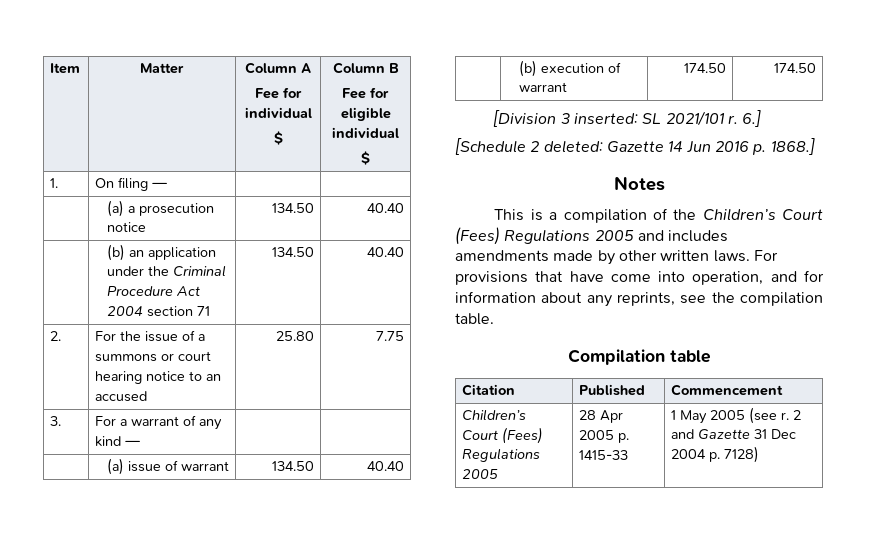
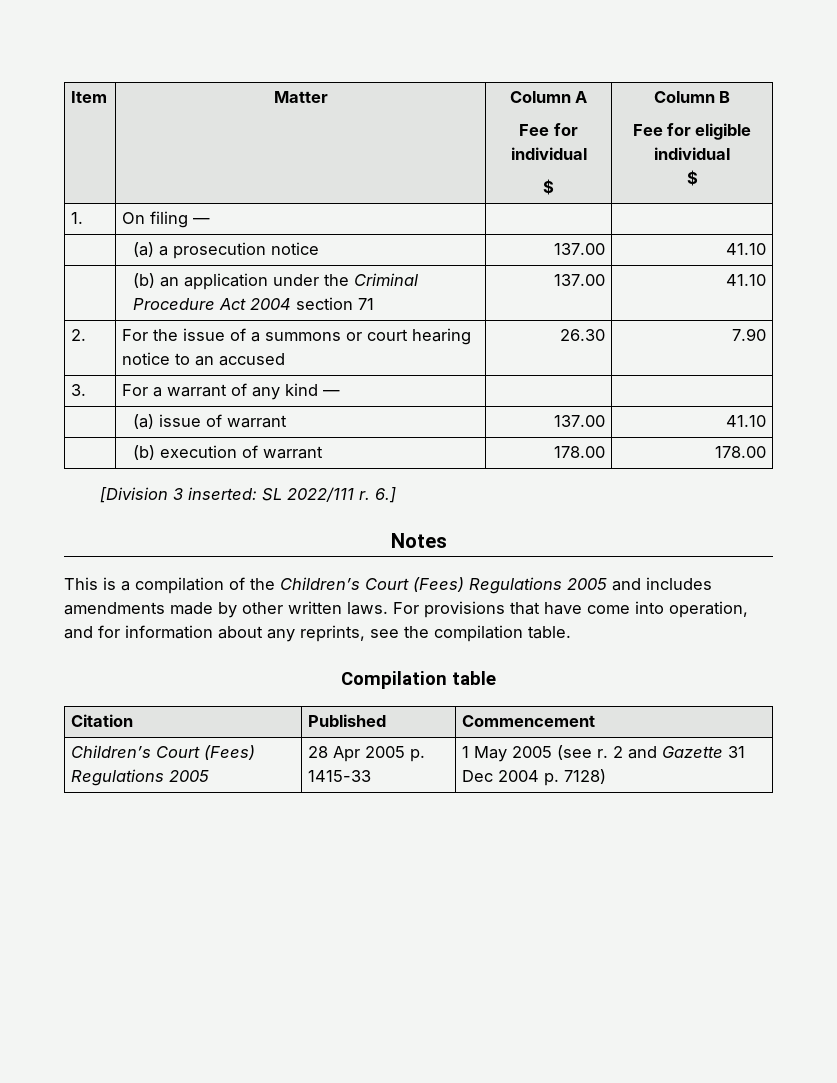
[271,203,314,213] [366,203,404,213] 134.50 | 40.40 -> [553,243,605,255] [725,243,766,255] 137.00 | 41.10
[271,247,314,257] [366,247,404,257] 134.50 | 40.40 -> [553,274,605,286] [725,274,766,286] 137.00 | 41.10
[275,331,314,341] [375,331,404,341] 25.80 | 7.75 -> [559,329,605,341] [731,328,766,341] 26.30 | 7.90
[271,461,314,471] [366,461,404,471] 134.50 | 40.40 -> [553,415,605,427] [725,415,766,427] 137.00 | 41.10
[683,63,726,73] [773,63,816,73] 174.50 | 174.50 -> [553,446,605,458] [714,446,766,458] 178.00 | 178.00
[665,111,725,126] 2021/101 -> [287,487,355,502] 2022/111
[455,138,815,155] // [Schedule 2 deleted: Gazette 14 Jun 2016 p. 1868.] -> (397, 495) none

